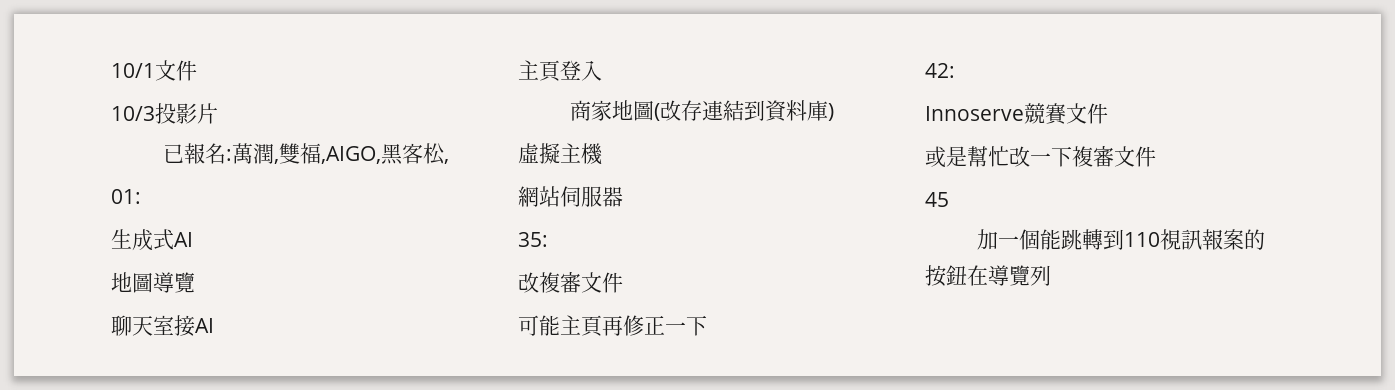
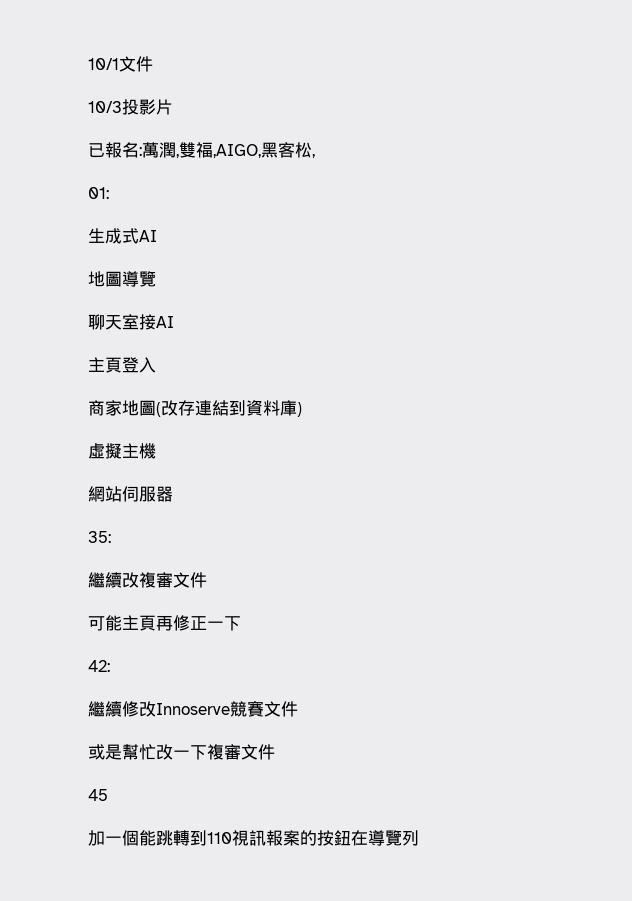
(548, 239) none -> [88,572,122,588] 繼續
(955, 70) none -> [88,701,156,717] 繼續修改

